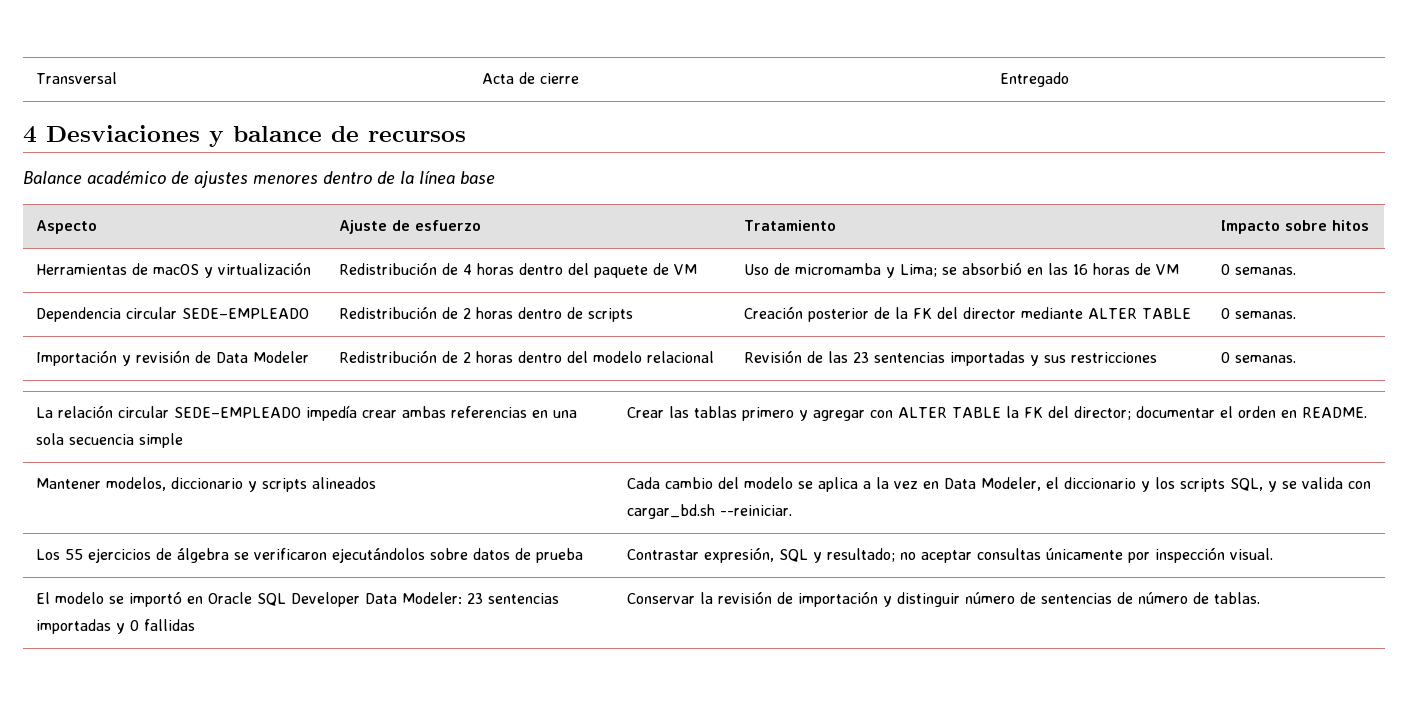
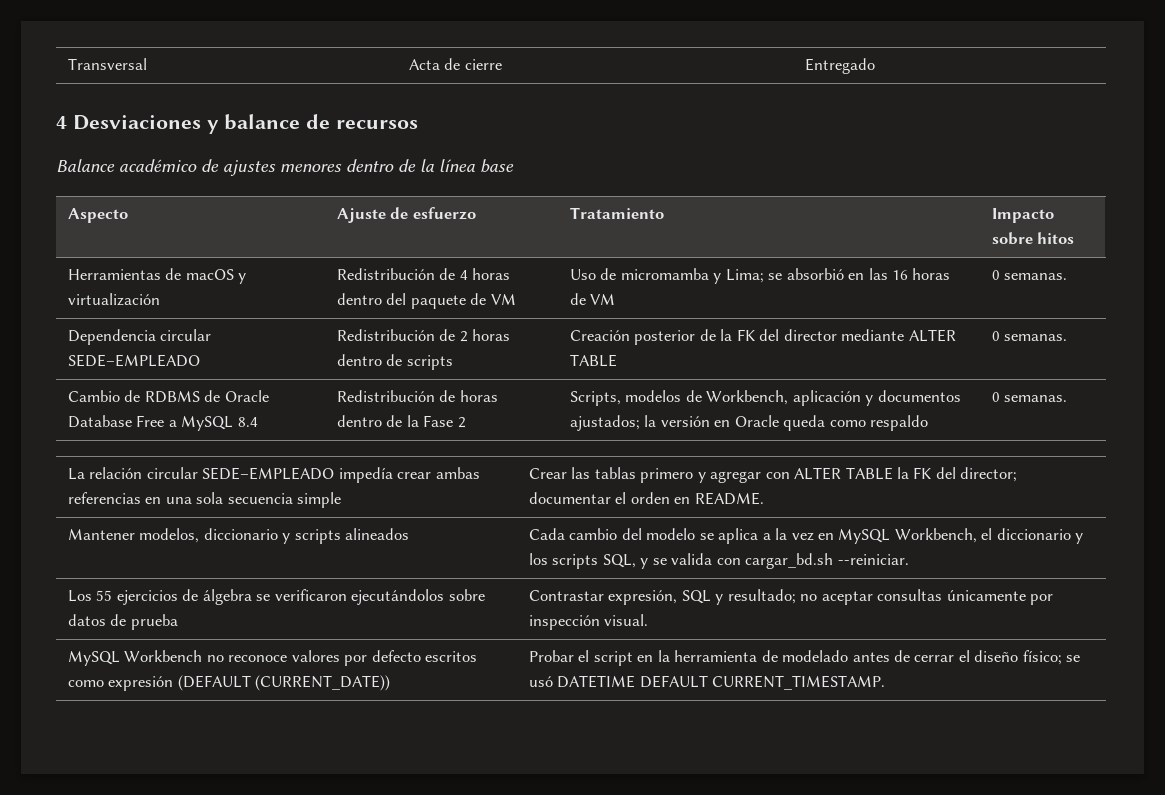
[36,350,310,366] [339,350,715,363] [744,350,1158,366] Importación y revisión de Data Modeler | Redistribución de 2 horas dentro del modelo relacional | Revisión de las 23 sentencias importadas y sus restricciones -> [67,390,269,403] [67,415,258,431] [336,390,498,402] [336,415,466,428] [569,390,961,406] [569,415,929,431] Cambio de RDBMS de Oracle Database Free a MySQL 8.4 | Redistribución de horas dentro de la Fase 2 | Scripts, modelos de Workbench, aplicación y documentos ajustados; la versión en Oracle queda como respaldo
[944,477,1042,491] Data Modeler, -> [838,528,977,544] MySQL Workbench,
[36,591,560,607] [36,619,196,634] [627,591,1261,607] El modelo se importó en Oracle SQL Developer Data Modeler: 23 sentencias importadas y 0 fallidas | Conservar la revisión de importación y distinguir número de sentencias de número de tablas. -> [67,650,478,666] [67,675,391,691] [528,650,1081,666] [528,675,886,690] MySQL Workbench no reconoce valores por defecto escritos como expresión (DEFAULT (CURRENT_DATE)) | Probar el script en la herramienta de modelado antes de cerrar el diseño físico; se usó DATETIME DEFAULT CURRENT_TIMESTAMP.

